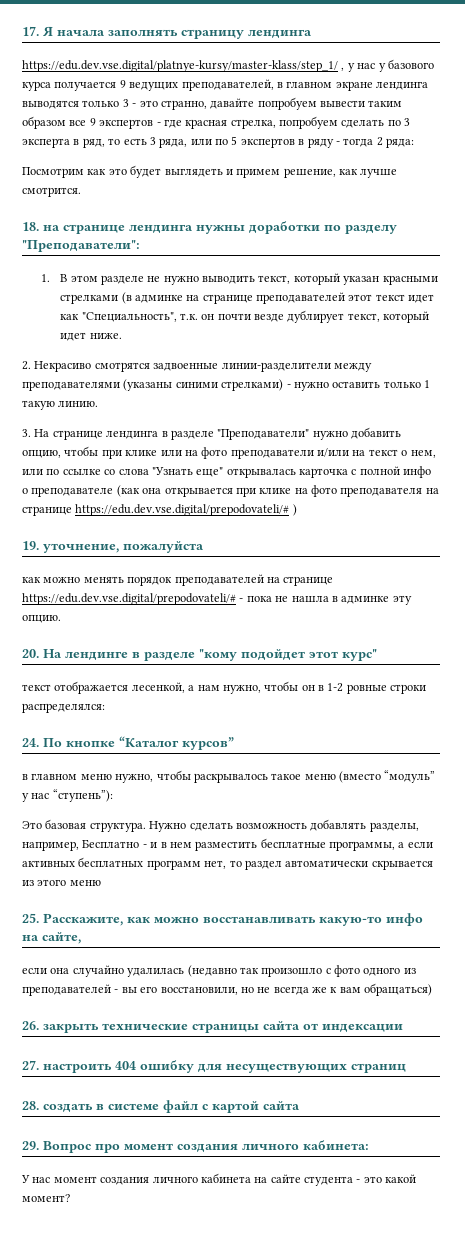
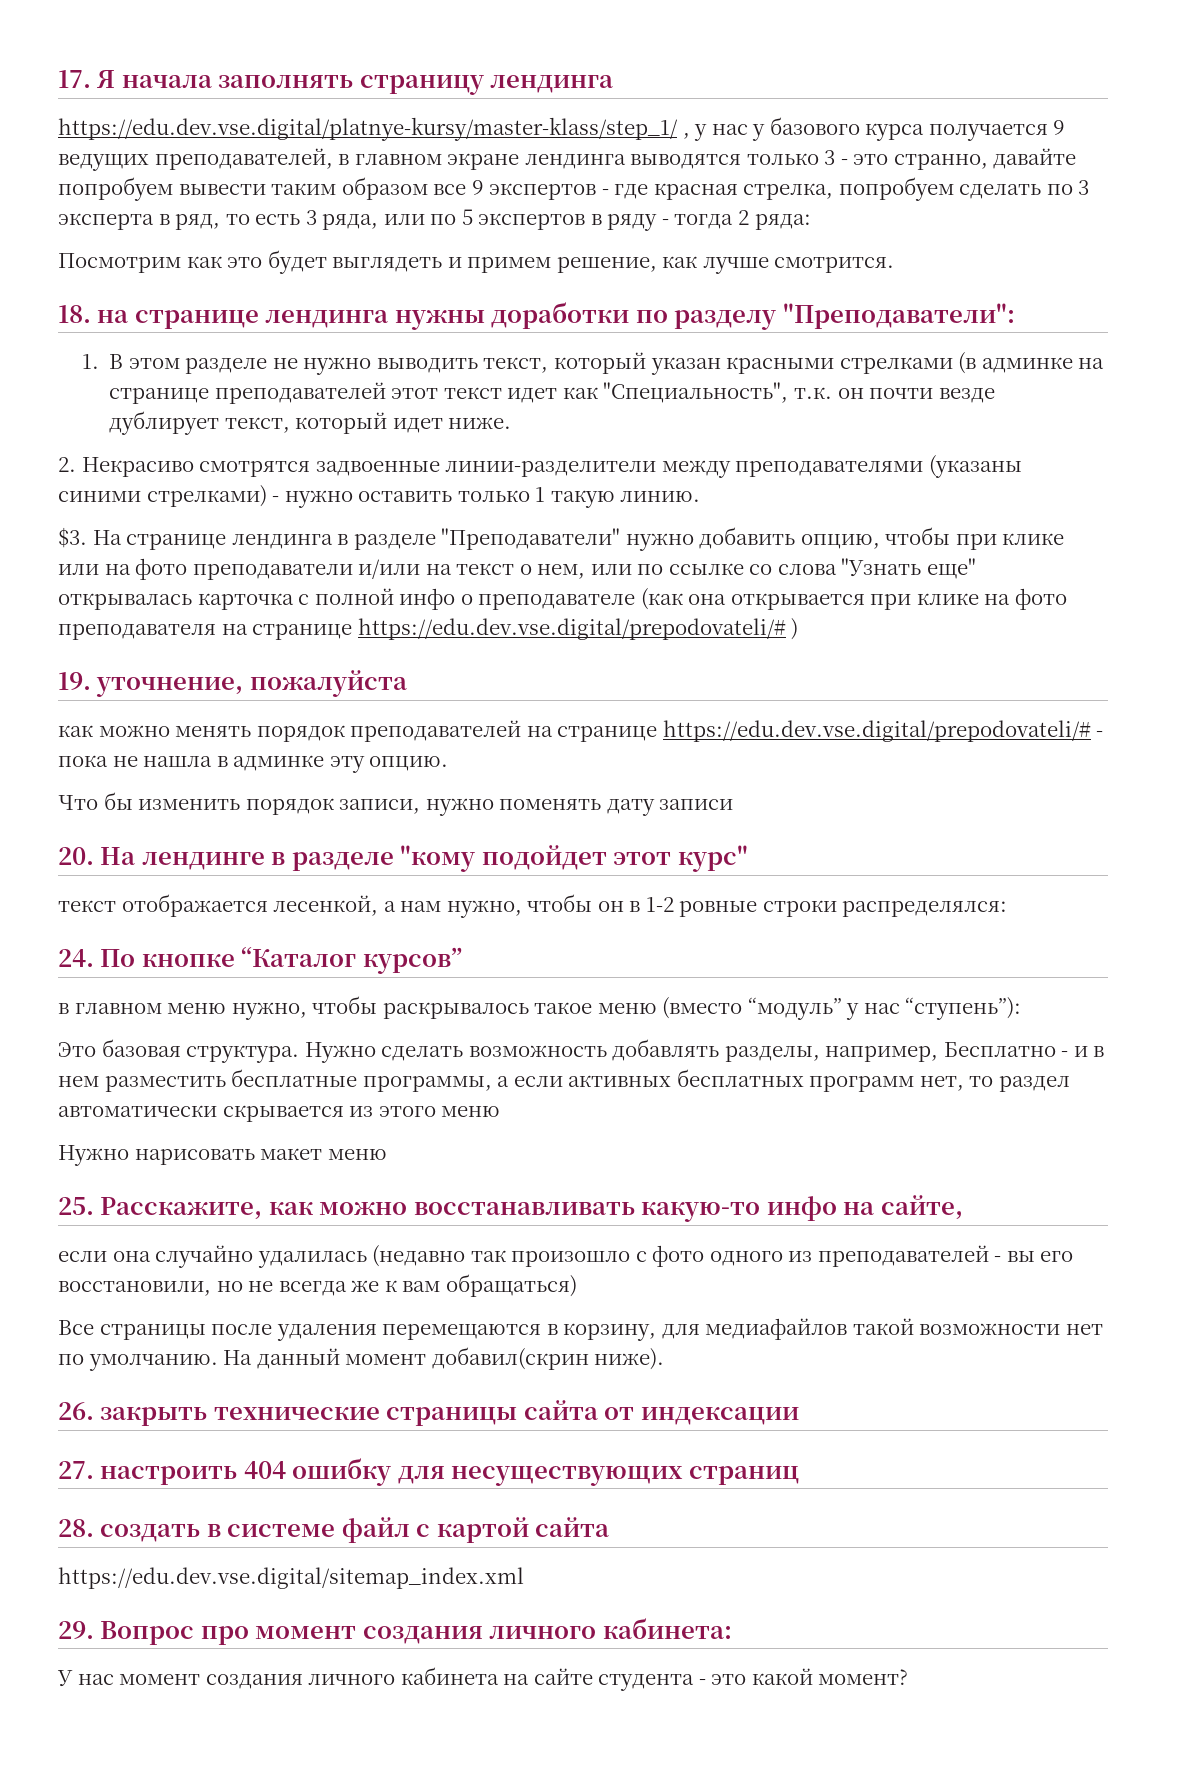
[22,429,31,437] 3. -> [58,527,87,548] $3.
(61, 619) none -> [58,792,734,816] // Что бы изменить порядок записи, нужно поменять дату записи
(101, 883) none -> [58,1145,387,1166] // Нужно нарисовать макет меню
(433, 989) none -> [58,1318,1103,1341] [58,1347,665,1371] // Все страницы после удаления перемещаются в корзину, для медиафайлов такой возможности нет по умолчанию. На данный момент добавил(скрин ниже).
(300, 1105) none -> [58,1567,524,1589] // https://edu.dev.vse.digital/sitemap_index.xml

